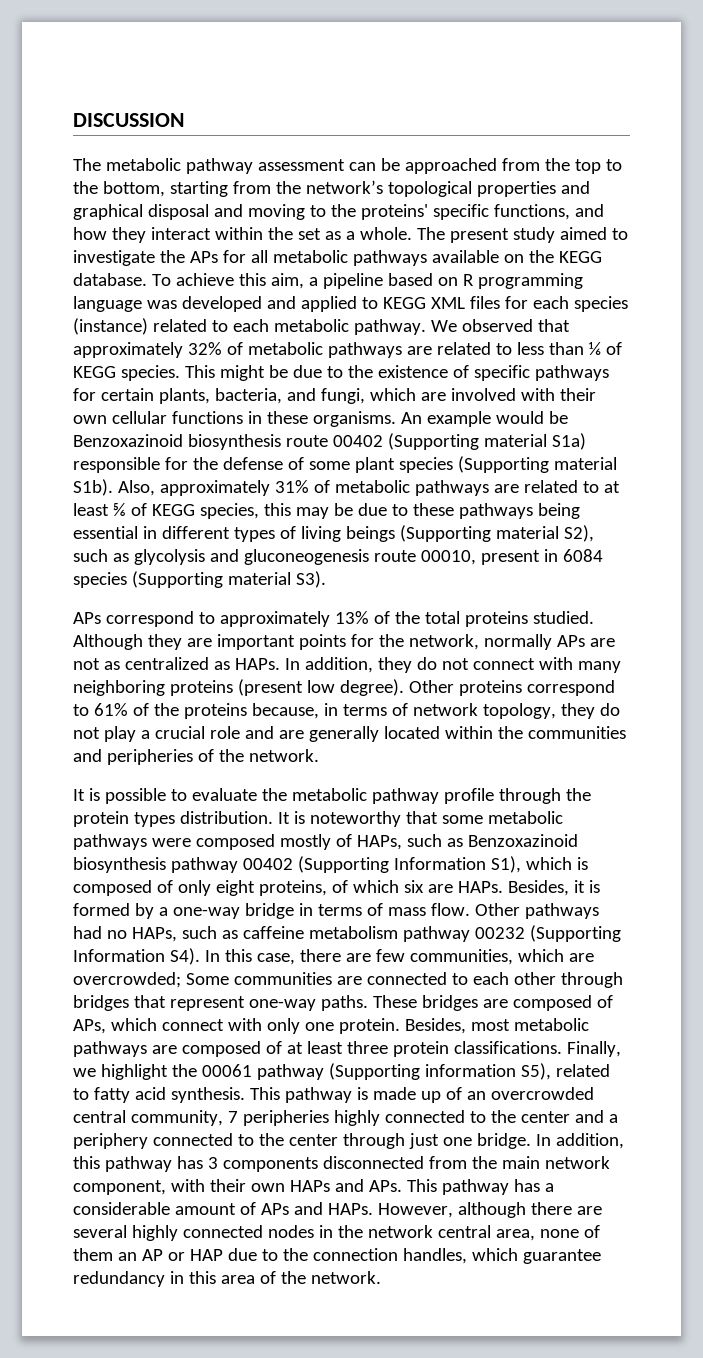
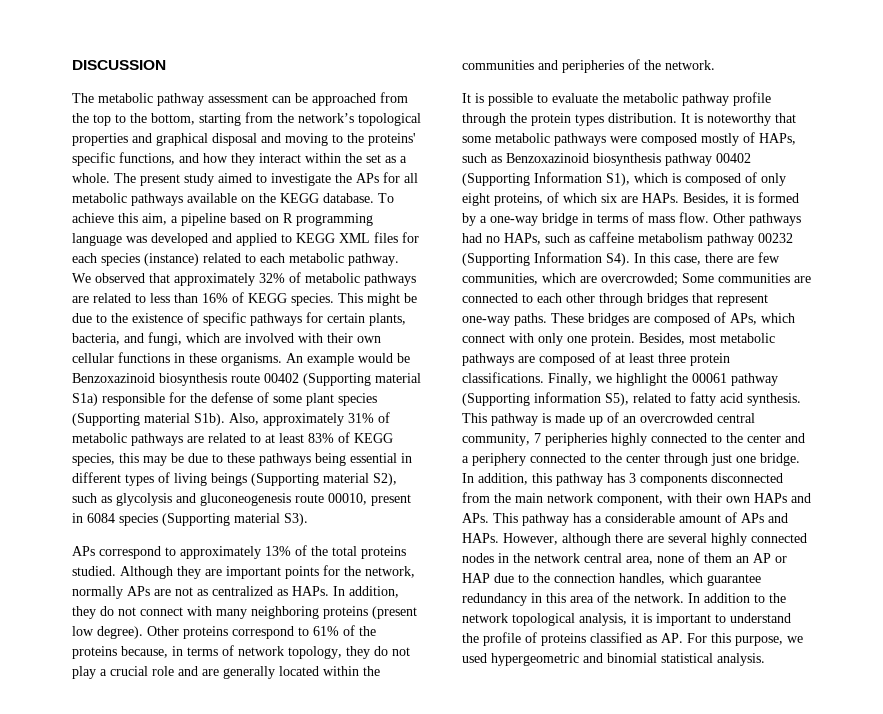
[588,342,601,355] ⅙ -> [202,293,228,303] 16%
[112,503,126,516] ⅚ -> [308,433,334,443] 83%
(381, 1277) none -> [688,593,786,603] [462,613,791,626] [462,632,803,646] [462,653,765,666] In addition to the network topological analysis, it is important to understand the profile of proteins classified as AP. For this purpose, we used hypergeometric and binomial statistical analysis.

